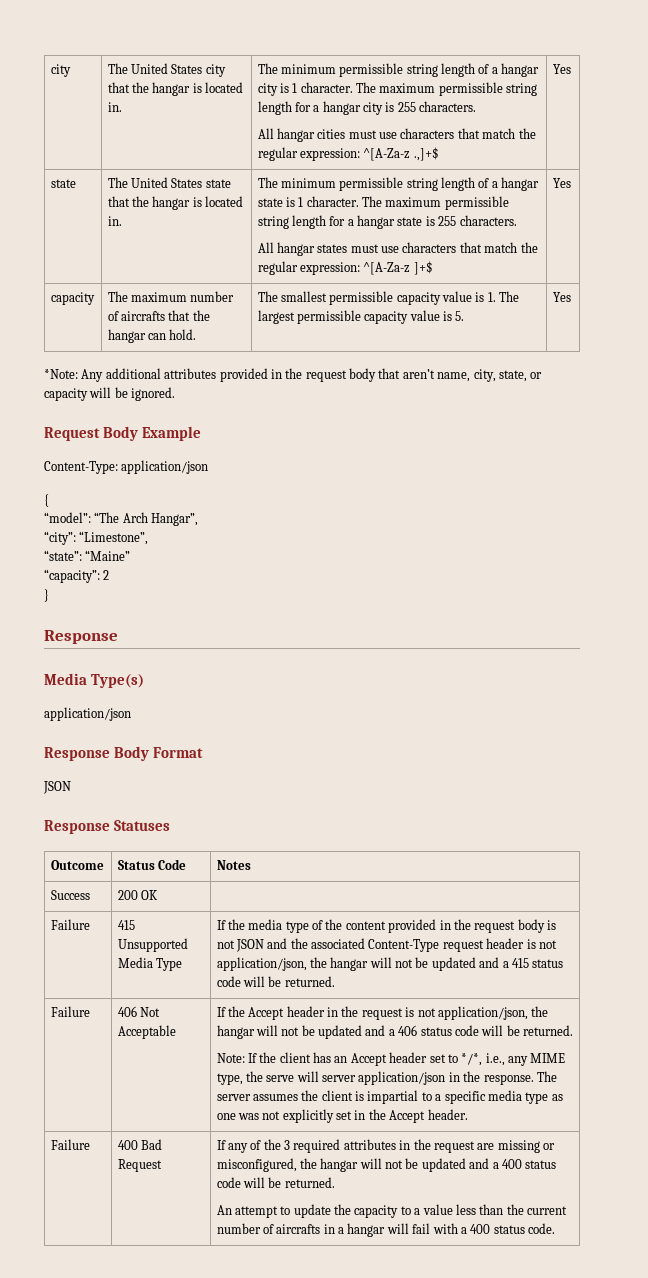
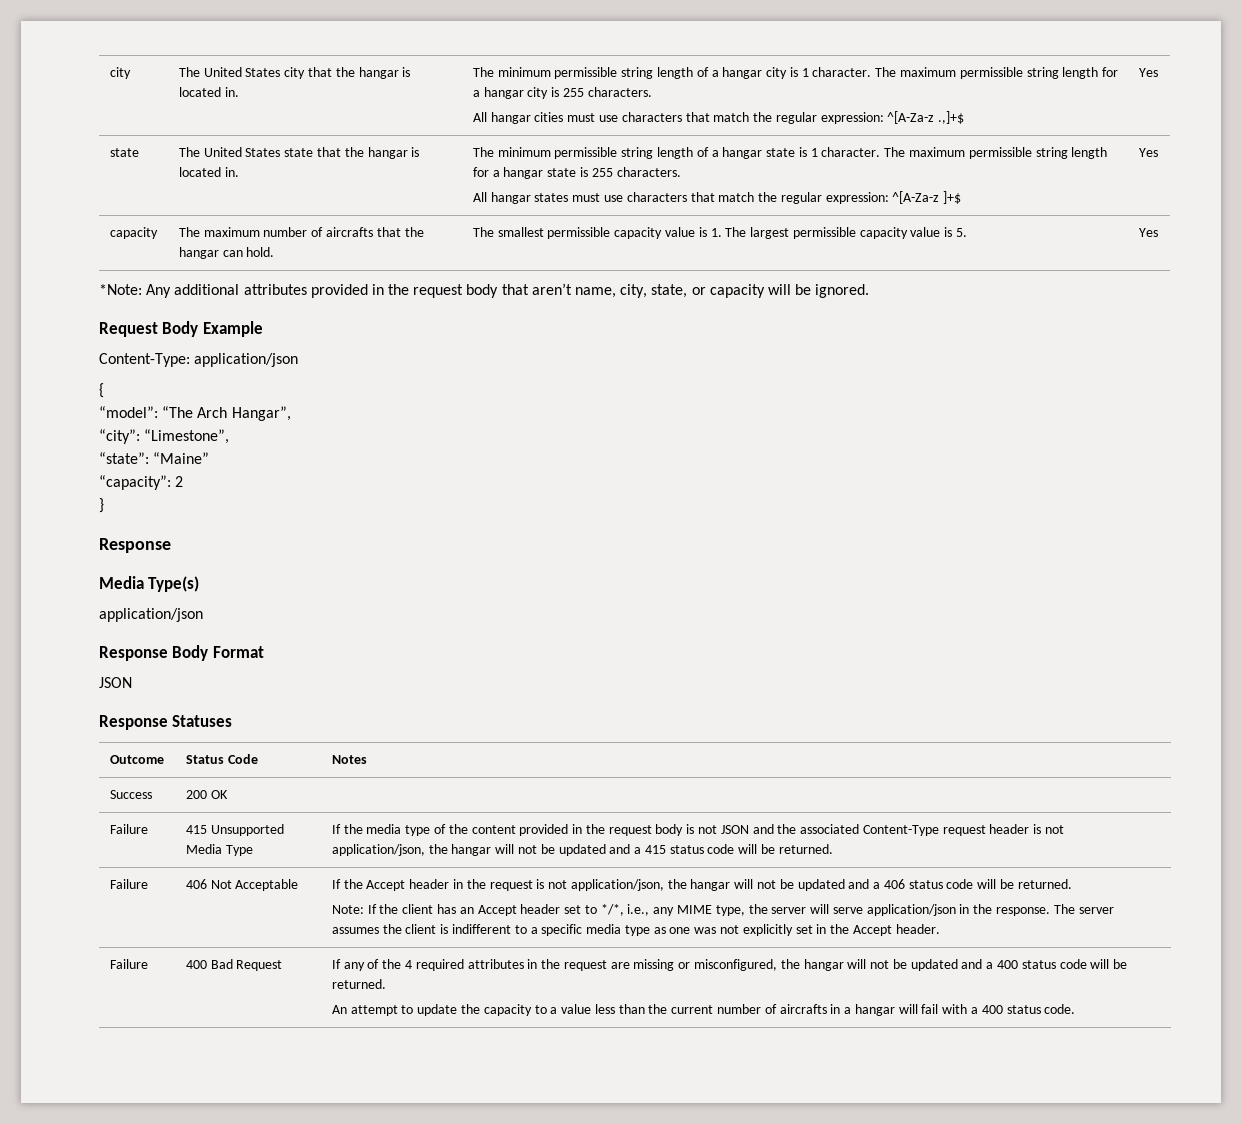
[266,1071,357,1082] serve will server -> [771,904,863,914] server will serve
[367,1090,419,1104] impartial -> [451,924,511,934] indifferent
[284,1140,291,1150] 3 -> [404,960,412,969] 4

